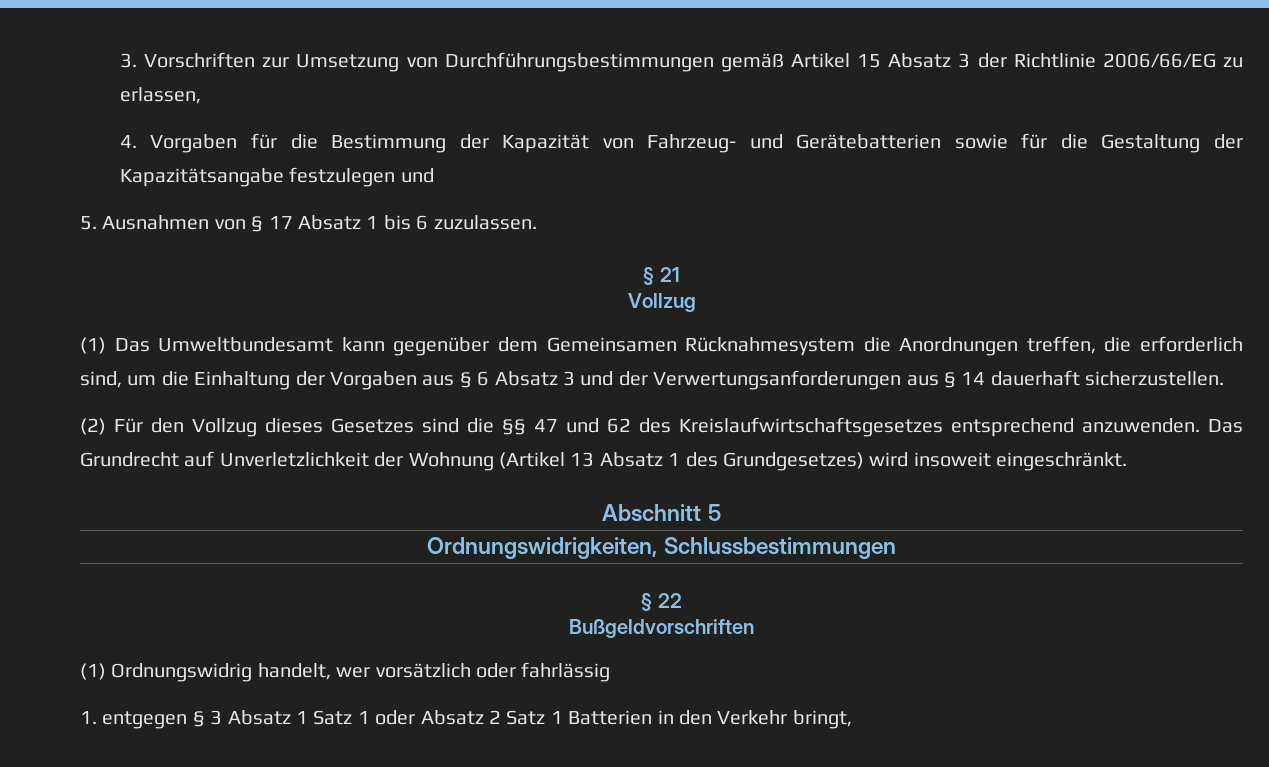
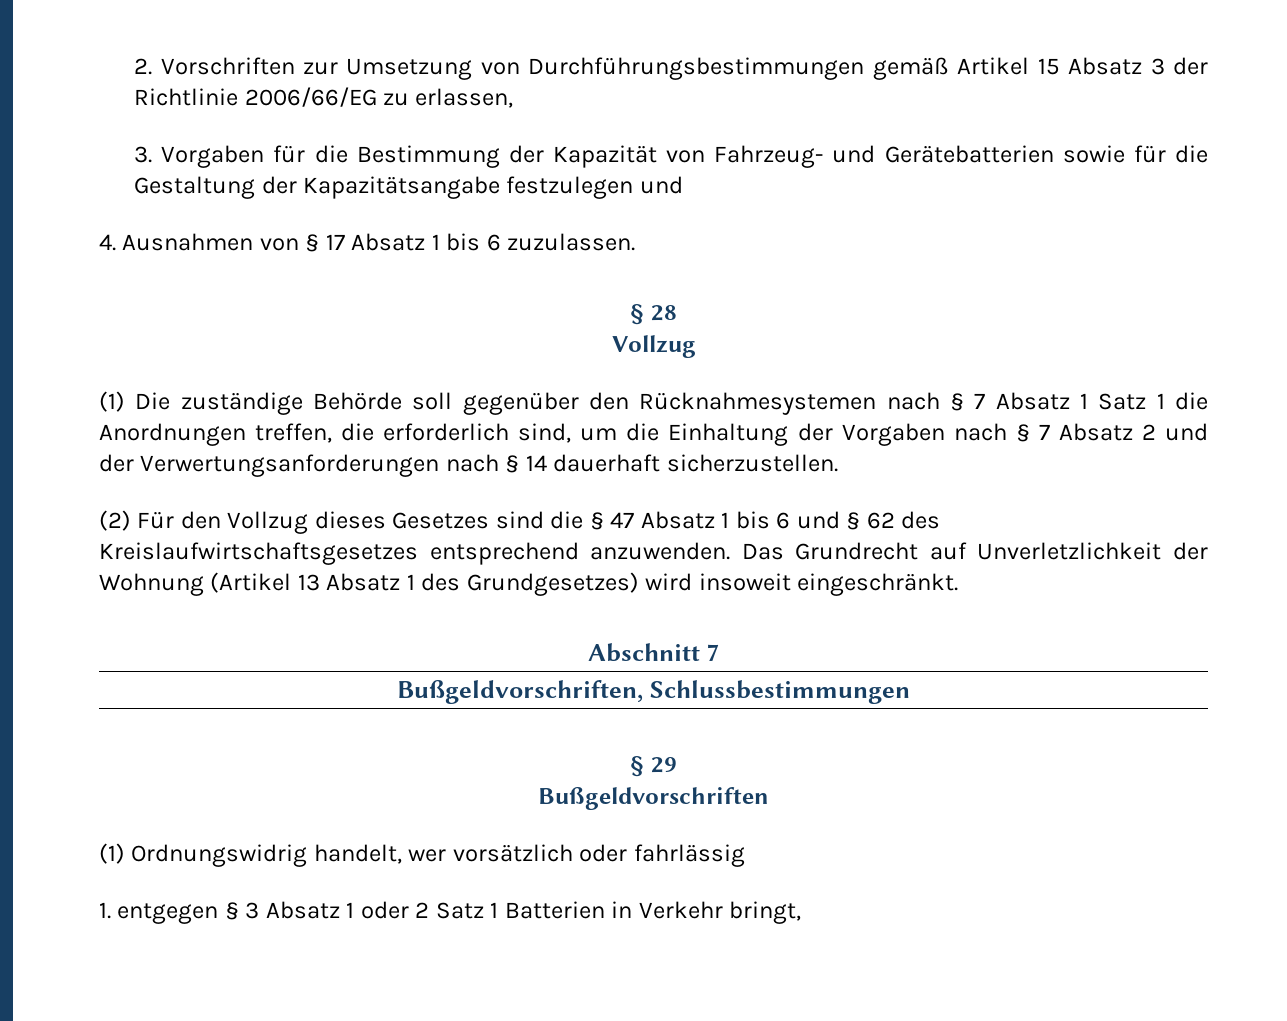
[119,53,137,68] 3. -> [134,58,153,75] 2.
[119,135,137,148] 4. -> [134,146,153,163] 3.
[80,216,97,230] 5. -> [99,234,116,251] 4.
[659,267,680,282] 21 -> [650,305,677,321] 28
[114,337,856,356] Das Umweltbundesamt kann gegenüber dem Gemeinsamen Rücknahmesystem -> [135,392,1165,415] Die zuständige Behörde soll gegenüber den Rücknahmesystemen nach § 7 Absatz 1 Satz 1
[422,371,575,388] aus § 6 Absatz 3 -> [953,423,1156,442] nach § 7 Absatz 2
[906,375,939,386] aus -> [445,454,499,472] nach
[502,418,599,435] §§ 47 und -> [589,511,861,530] § 47 Absatz 1 bis 6 und §
[707,504,721,521] [427,537,658,559] 5 // Ordnungswidrigkeiten, -> [706,644,720,661] [397,680,644,704] 7 // Bußgeldvorschriften,
[657,593,682,608] 22 -> [650,757,677,773] 29
[313,710,484,725] Satz 1 oder Absatz -> [360,901,409,919] oder
[678,710,712,725] den -> (633, 909) none

